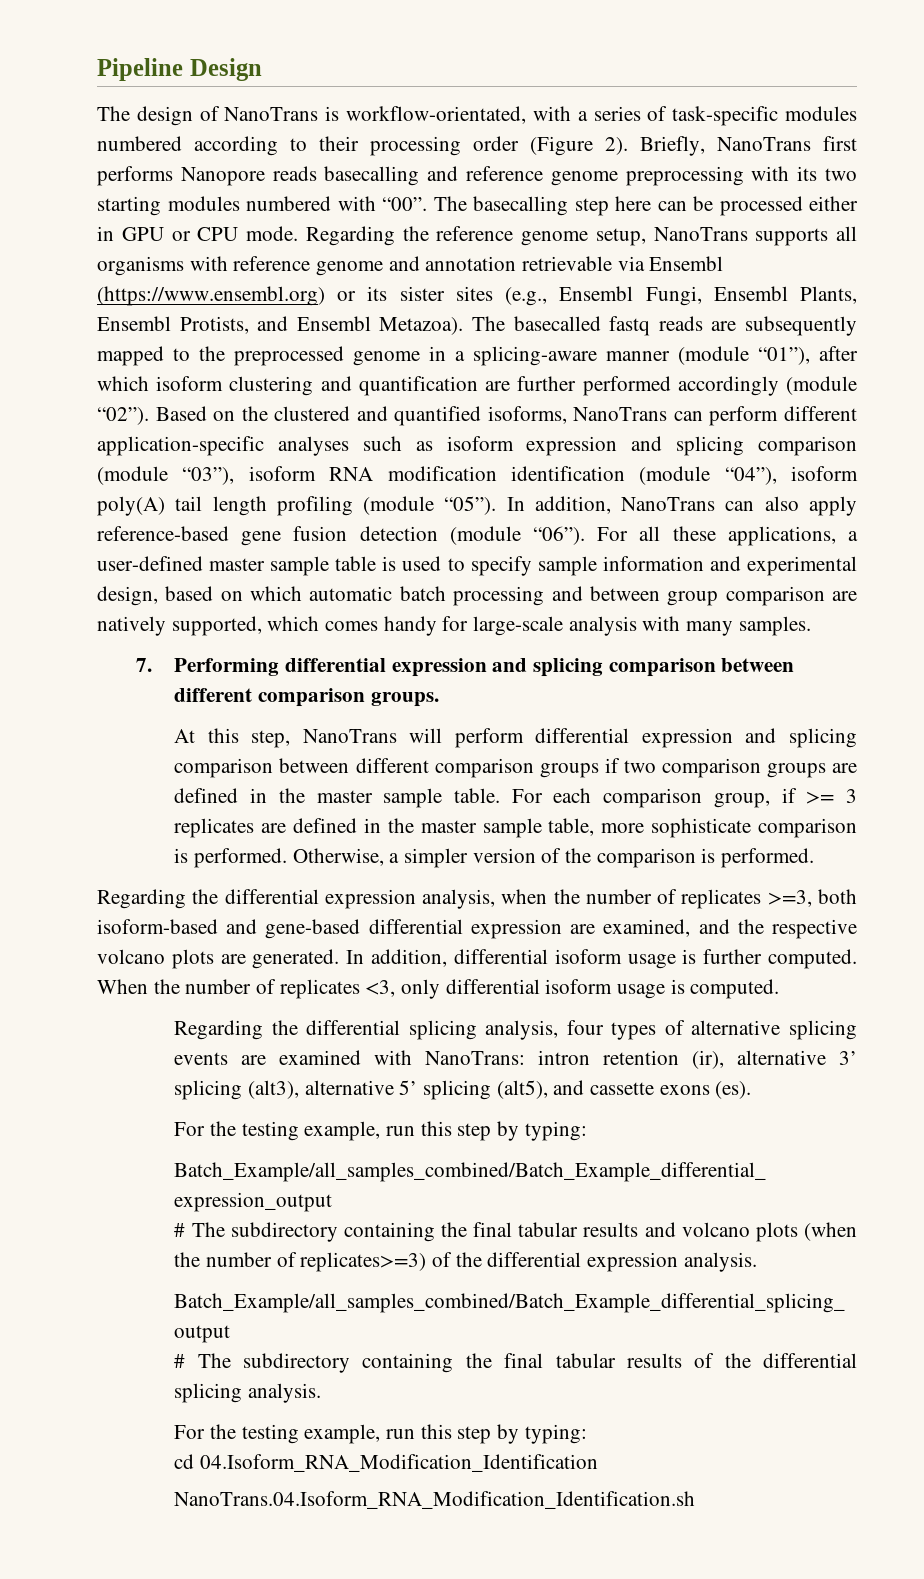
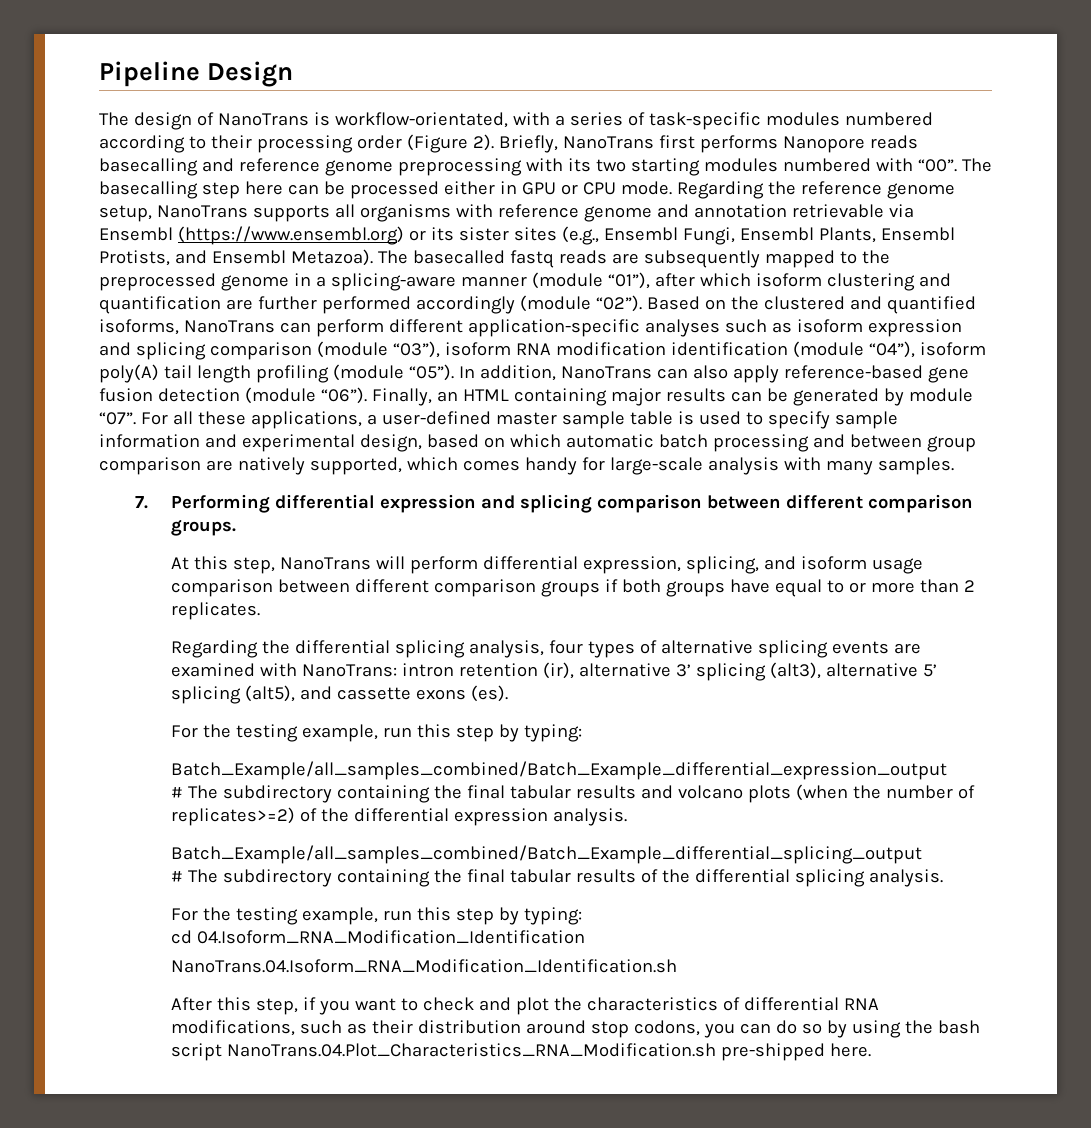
(585, 535) none -> [371,388,973,406] [99,412,136,425] Finally, an HTML containing major results can be generated by module “07”.
[641,728,858,748] expression and splicing -> [582,556,923,574] expression, splicing, and isoform usage
[623,758,858,778] [174,788,857,808] [174,818,857,838] [174,848,815,868] [97,889,857,909] [97,919,857,939] [97,949,858,969] [97,979,780,999] two comparison groups are defined in the master sample table. For each comparison group, if >= 3 replicates are defined in the master sample table, more sophisticate comparison is performed. Otherwise, a simpler version of the comparison is performed. // Regarding the differential expression analysis, when the number of replicates >=3, both isoform-based and gene-based differential expression are examined, and the respective volcano plots are generated. In addition, differential isoform usage is further computed. When the number of replicates <3, only differential isoform usage is computed. -> [621,579,975,597] [170,602,260,620] both groups have equal to or more than 2 replicates.
[300,1252,427,1272] replicates>=3) -> [170,807,295,826] replicates>=2)
(696, 1500) none -> [170,997,879,1015] [170,1020,980,1038] [170,1043,871,1061] // After this step, if you want to check and plot the characteristics of differential RNA modifications, such as their distribution around stop codons, you can do so by using the bash script NanoTrans.04.Plot_Characteristics_RNA_Modification.sh pre-shipped here.

